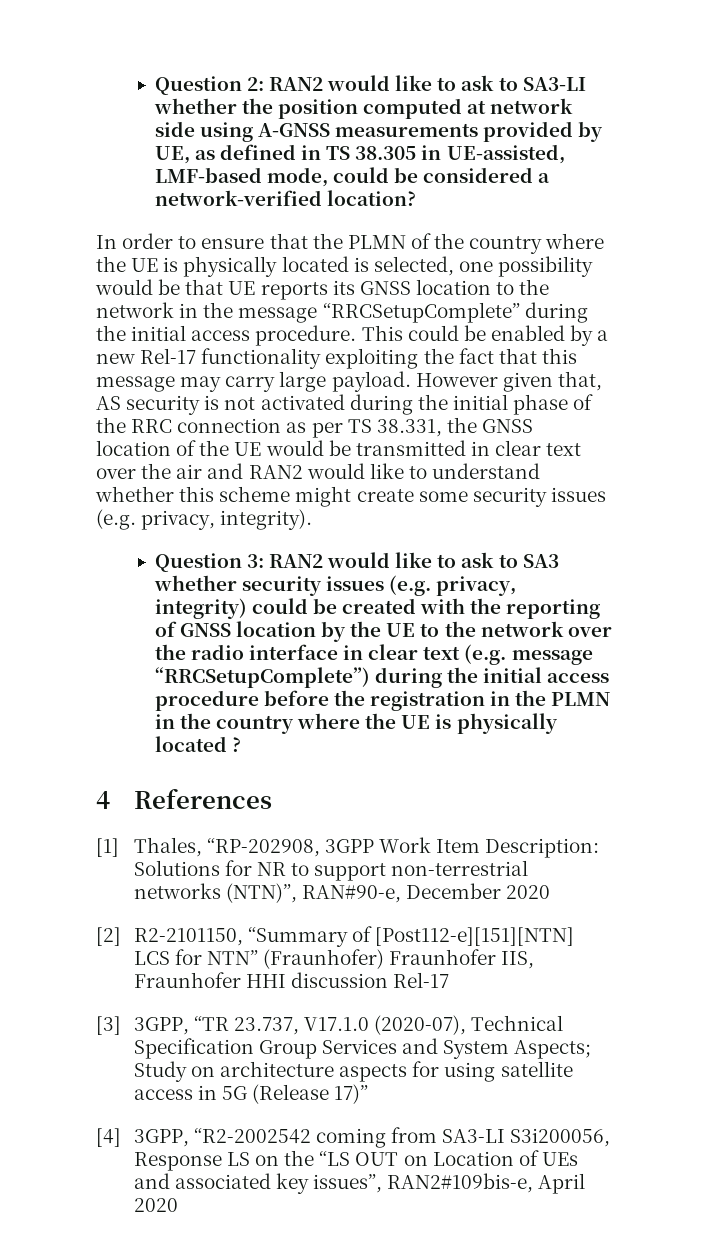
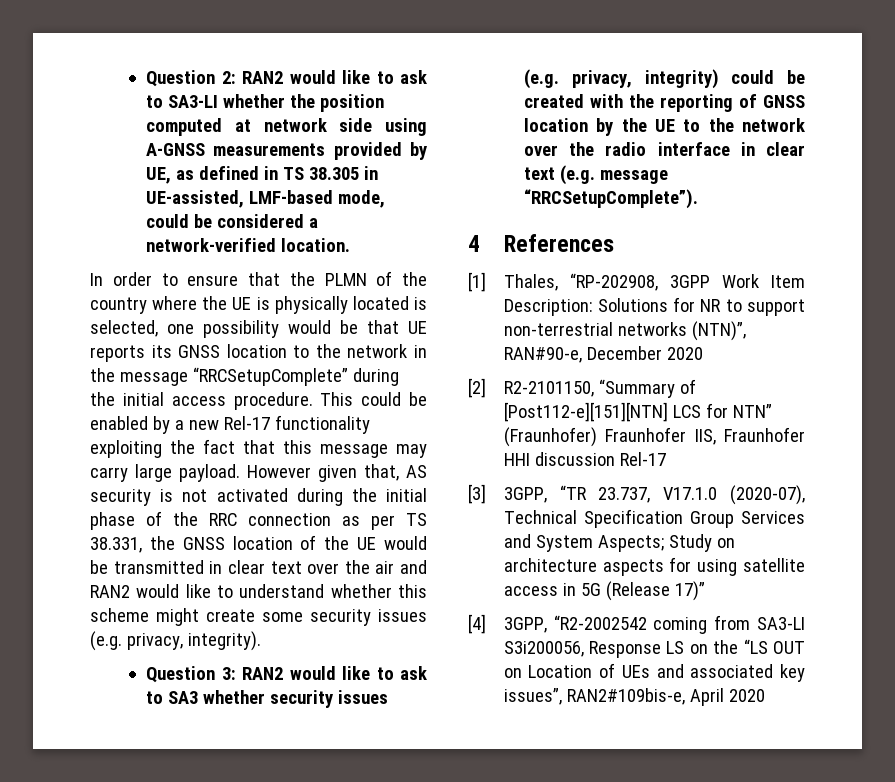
[326,190,416,206] location? -> [281,238,351,252] location.
[154,667,610,688] [154,690,611,711] [154,713,558,734] [154,736,241,752] “RRCSetupComplete”) during the initial access procedure before the registration in the PLMN in the country where the UE is physically located ? -> [524,189,699,209] “RRCSetupComplete”).

